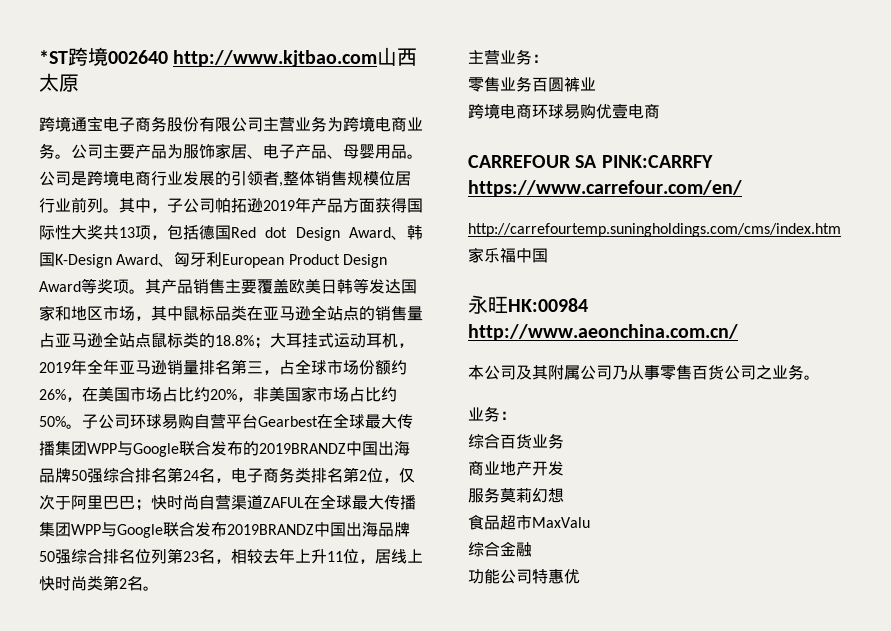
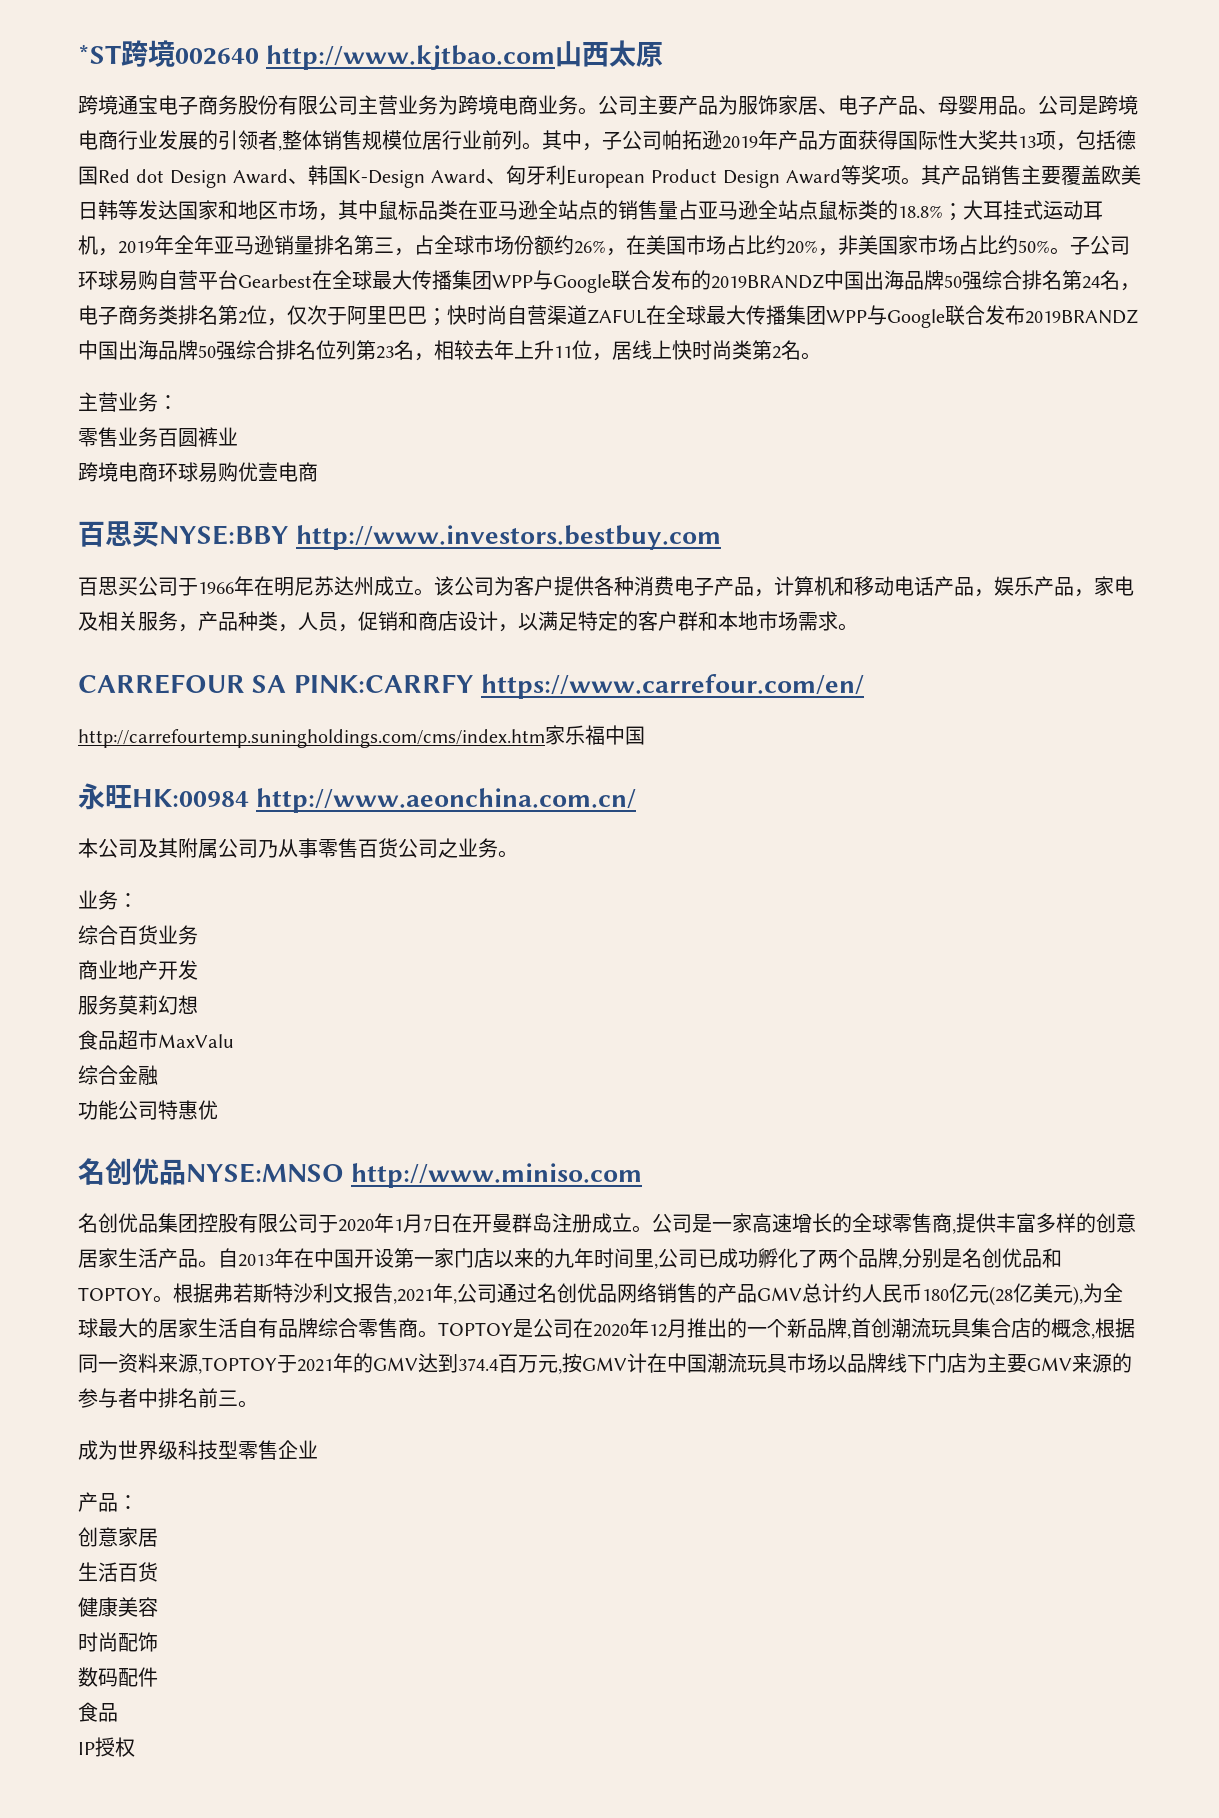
(660, 111) none -> [78,521,722,550] [78,576,1134,597] [78,611,858,632] // 百思买NYSE:BBY http://www.investors.bestbuy.com // 百思买公司于1966年在明尼苏达州成立。该公司为客户提供各种消费电子产品，计算机和移动电话产品，娱乐产品，家电及相关服务，产品种类，人员，促销和商店设计，以满足特定的客户群和本地市场需求。
(580, 576) none -> [78,1158,643,1188] [78,1213,1136,1234] [78,1248,1062,1269] [78,1283,1123,1306] [78,1318,1135,1339] [78,1353,1132,1374] [78,1388,258,1408] [78,1440,318,1460] [78,1492,138,1512] [78,1527,158,1547] [78,1562,158,1582] [78,1597,158,1617] [78,1632,158,1652] [78,1667,158,1687] [78,1702,118,1722] [78,1737,135,1757] // 名创优品NYSE:MNSO http://www.miniso.com // 名创优品集团控股有限公司于2020年1月7日在开曼群岛注册成立。公司是一家高速增长的全球零售商,提供丰富多样的创意居家生活产品。自2013年在中国开设第一家门店以来的九年时间里,公司已成功孵化了两个品牌,分别是名创优品和TOPTOY。根据弗若斯特沙利文报告,2021年,公司通过名创优品网络销售的产品GMV总计约人民币180亿元(28亿美元),为全球最大的居家生活自有品牌综合零售商。TOPTOY是公司在2020年12月推出的一个新品牌,首创潮流玩具集合店的概念,根据同一资料来源,TOPTOY于2021年的GMV达到374.4百万元,按GMV计在中国潮流玩具市场以品牌线下门店为主要GMV来源的参与者中排名前三。 // 成为世界级科技型零售企业 // 产品： // 创意家居 // 生活百货 // 健康美容 // 时尚配饰 // 数码配件 // 食品 // IP授权

